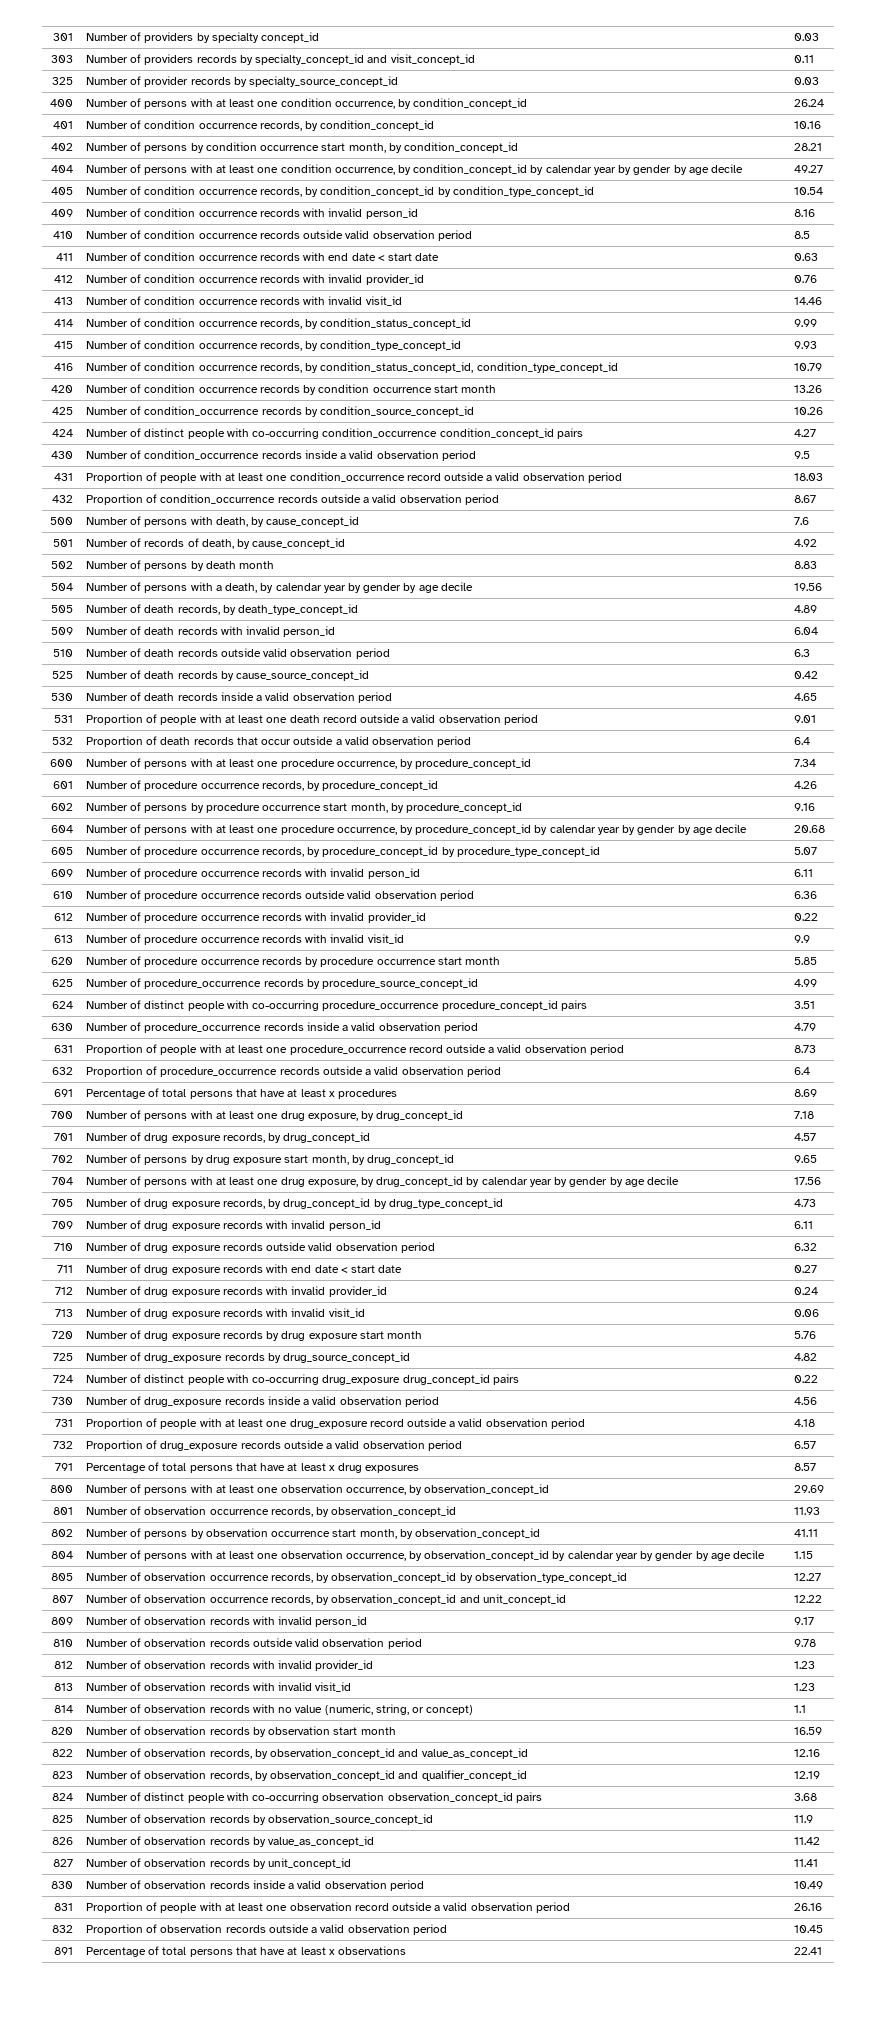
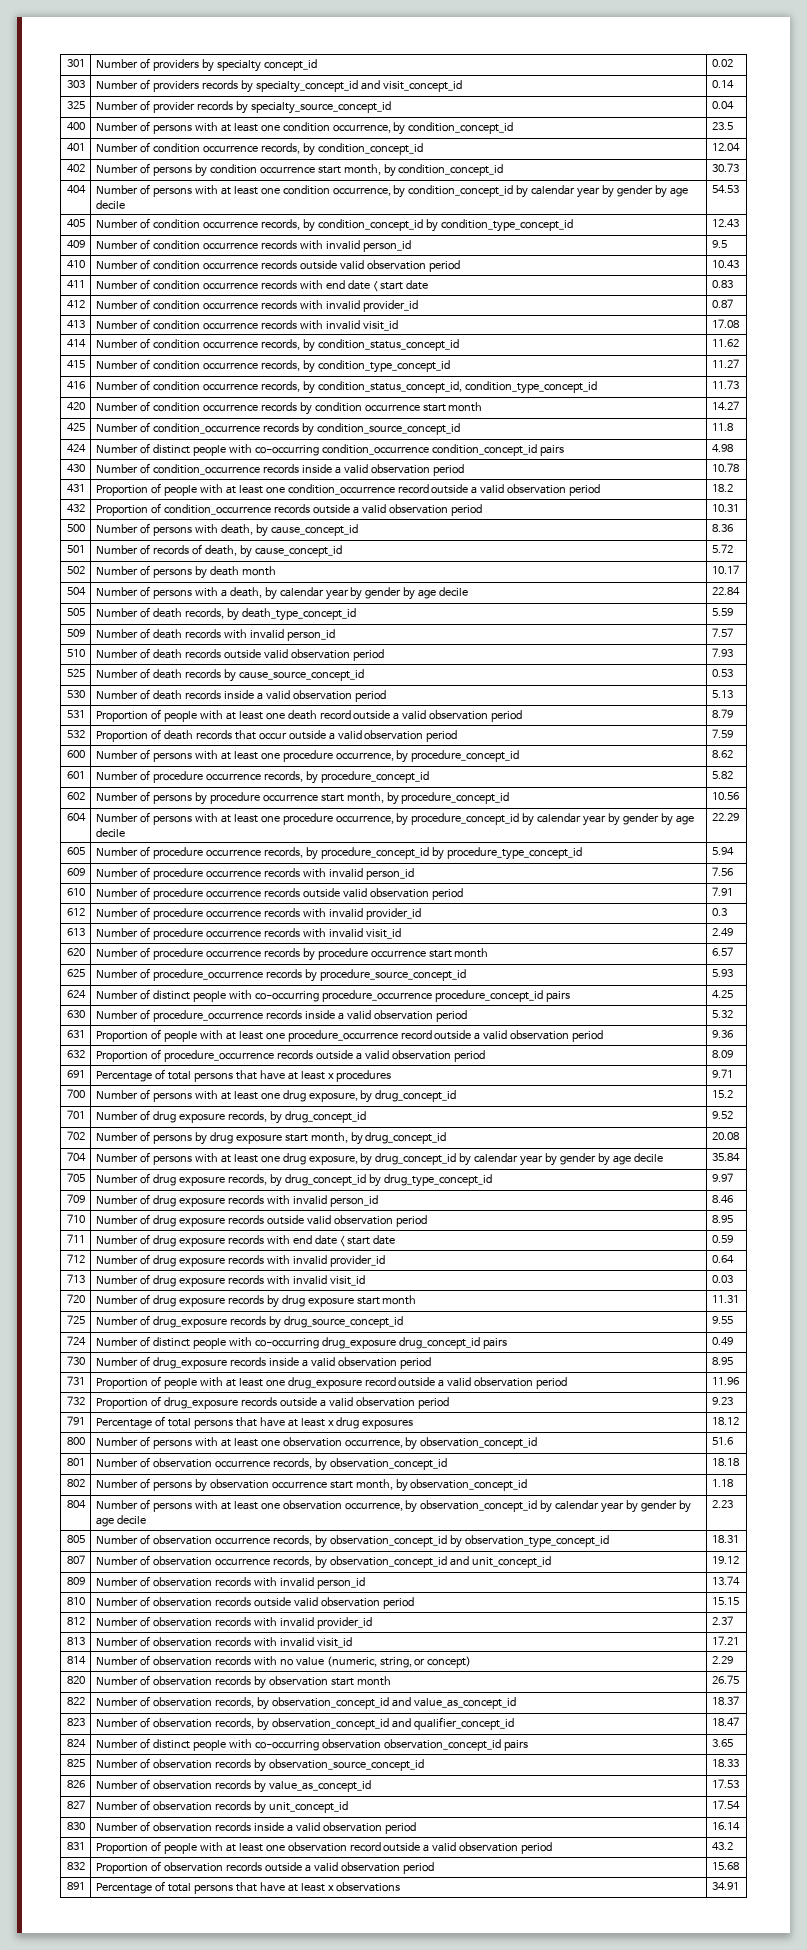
[793,33,819,41] 0.03 -> [711,59,733,67] 0.02
[793,55,814,63] 0.11 -> [711,80,734,88] 0.14
[793,77,819,85] 0.03 -> [711,101,734,109] 0.04
[793,99,824,107] 26.24 -> [711,122,733,130] 23.5
[793,121,821,129] 10.16 -> [711,143,740,151] 12.04
[793,143,822,151] 28.21 -> [711,163,739,172] 30.73
[793,165,823,173] 49.27 -> [711,185,739,193] 54.53
[793,187,823,195] 10.54 -> [711,219,739,227] 12.43
[793,209,815,217] 8.16 -> [711,240,727,248] 9.5
[793,231,810,239] 8.5 -> [711,260,739,268] 10.43
[793,253,818,261] 0.63 -> [711,280,733,288] 0.83
[793,275,817,283] 0.76 -> [711,299,733,308] 0.87
[793,297,822,305] 14.46 -> [711,319,739,328] 17.08
[793,319,817,327] 9.99 -> [711,339,739,347] 11.62
[793,341,817,349] 9.93 -> [711,359,739,368] 11.27
[793,363,822,371] 10.79 -> [711,380,739,389] 11.73
[793,385,822,393] 13.26 -> [711,401,739,410] 14.27
[793,407,823,415] 10.26 -> [711,423,733,431] 11.8
[793,429,816,437] 4.27 -> [711,444,733,452] 4.98
[793,451,810,459] 9.5 -> [711,463,739,472] 10.78
[793,473,823,481] 18.03 -> [711,484,733,492] 18.2
[793,495,816,503] 8.67 -> [711,504,739,512] 10.31
[793,517,809,525] 7.6 -> [711,524,733,532] 8.36
[793,539,817,547] 4.92 -> [711,544,733,553] 5.72
[793,561,817,569] 8.83 -> [711,565,739,574] 10.17
[793,583,822,591] 19.56 -> [711,587,740,595] 22.84
[793,605,817,613] 4.89 -> [711,608,733,616] 5.59
[793,627,818,635] 6.04 -> [711,628,733,637] 7.57
[793,649,810,657] 6.3 -> [711,648,733,657] 7.93
[793,671,818,679] 0.42 -> [711,669,733,677] 0.53
[793,693,817,701] 4.65 -> [711,690,733,698] 5.13
[793,715,816,723] 9.01 -> [711,709,733,718] 8.79
[793,737,810,745] 6.4 -> [711,729,733,738] 7.59
[793,759,816,767] 7.34 -> [711,750,733,758] 8.62
[793,781,817,789] 4.26 -> [711,771,733,779] 5.82
[793,803,815,811] 9.16 -> [711,792,739,800] 10.56
[793,825,825,833] 20.68 -> [711,813,739,821] 22.29
[793,847,817,855] 5.07 -> [711,847,734,855] 5.94
[793,869,813,877] 6.11 -> [711,867,733,876] 7.56
[793,891,817,899] 6.36 -> [711,887,733,896] 7.91
[793,913,818,921] 0.22 -> [711,908,727,916] 0.3
[793,935,810,943] 9.9 -> [711,928,733,936] 2.49
[793,957,817,965] 5.85 -> [711,947,733,956] 6.57
[793,979,817,987] 4.99 -> [711,969,733,977] 5.93
[793,1001,815,1009] 3.51 -> [711,990,733,998] 4.25
[793,1023,816,1031] 4.79 -> [711,1010,733,1018] 5.32
[793,1045,816,1053] 8.73 -> [711,1030,733,1038] 9.36
[793,1067,810,1075] 6.4 -> [711,1050,733,1058] 8.09
[793,1089,817,1097] 8.69 -> [711,1069,733,1078] 9.71
[793,1111,814,1119] 7.18 -> [711,1090,733,1098] 15.2
[793,1133,816,1141] 4.57 -> [711,1111,733,1119] 9.52
[793,1155,817,1163] 9.65 -> [711,1132,739,1140] 20.08
[793,1177,821,1185] 17.56 -> [711,1153,740,1161] 35.84
[793,1199,816,1207] 4.73 -> [711,1173,733,1182] 9.97
[793,1221,813,1229] 6.11 -> [711,1195,733,1203] 8.46
[793,1243,817,1251] 6.32 -> [711,1215,733,1223] 8.95
[793,1265,817,1273] 0.27 -> [711,1235,733,1243] 0.59
[793,1287,818,1295] 0.24 -> [711,1255,734,1263] 0.64
[793,1309,819,1317] 0.06 -> [711,1275,733,1283] 0.03
[793,1331,816,1339] 5.76 -> [711,1295,739,1303] 11.31
[793,1353,817,1361] 4.82 -> [711,1316,733,1324] 9.55
[793,1375,818,1383] 0.22 -> [711,1337,733,1345] 0.49
[793,1397,817,1405] 4.56 -> [711,1357,733,1365] 8.95
[793,1419,815,1427] 4.18 -> [711,1377,739,1385] 11.96
[793,1441,816,1449] 6.57 -> [711,1397,733,1405] 9.23
[793,1463,816,1471] 8.57 -> [711,1417,739,1425] 18.12
[793,1485,824,1493] 29.69 -> [711,1437,733,1445] 51.6
[793,1507,820,1515] 11.93 -> [711,1458,739,1466] 18.18
[793,1529,818,1537] 41.11 -> [711,1479,733,1487] 1.18
[793,1551,813,1559] 1.15 -> [711,1500,733,1508] 2.23
[793,1573,821,1581] 12.27 -> [711,1535,739,1543] 18.31
[793,1595,822,1603] 12.22 -> [711,1556,739,1564] 19.12
[793,1617,814,1625] 9.17 -> [711,1576,740,1585] 13.74
[793,1639,816,1647] 9.78 -> [711,1597,739,1605] 15.15
[793,1661,815,1669] 1.23 -> [711,1616,733,1625] 2.37
[793,1683,815,1691] 1.23 -> [711,1636,739,1645] 17.21
[793,1705,806,1713] 1.1 -> [711,1656,733,1664] 2.29
[793,1727,822,1735] 16.59 -> [711,1675,739,1684] 26.75
[793,1749,820,1757] 12.16 -> [711,1696,739,1705] 18.37
[793,1771,820,1779] 12.19 -> [711,1717,739,1726] 18.47
[793,1793,817,1801] 3.68 -> [711,1739,733,1747] 3.65
[793,1815,813,1823] 11.9 -> [711,1759,739,1767] 18.33
[793,1837,820,1845] 11.42 -> [711,1779,739,1788] 17.53
[793,1859,818,1867] 11.41 -> [711,1800,740,1809] 17.54
[793,1881,823,1889] 10.49 -> [711,1822,740,1830] 16.14
[793,1903,822,1911] 26.16 -> [711,1842,733,1850] 43.2
[793,1925,823,1933] 10.45 -> [711,1862,739,1870] 15.68
[793,1947,822,1955] 22.41 -> [711,1882,739,1890] 34.91

